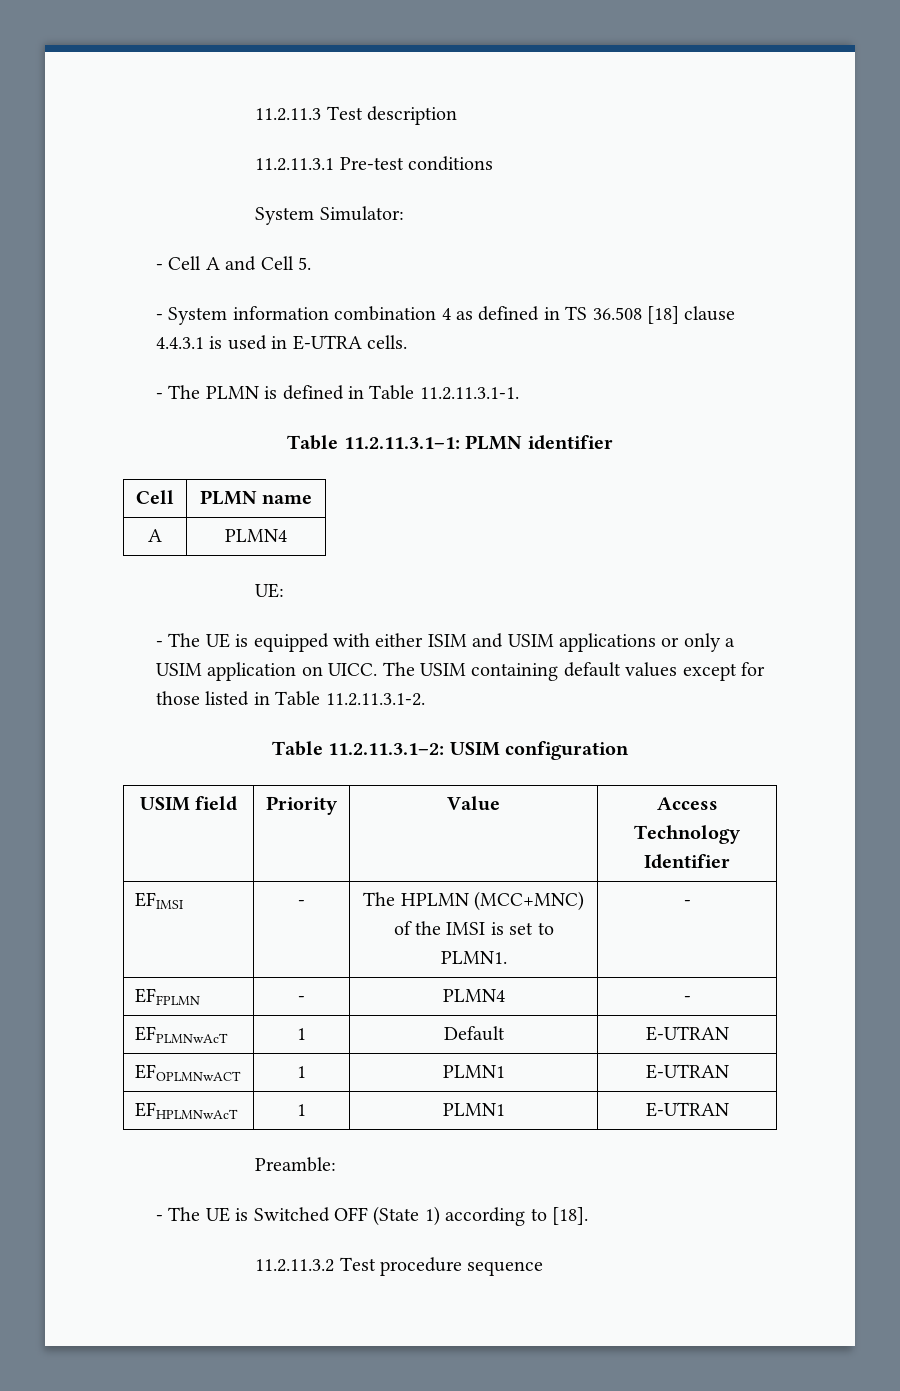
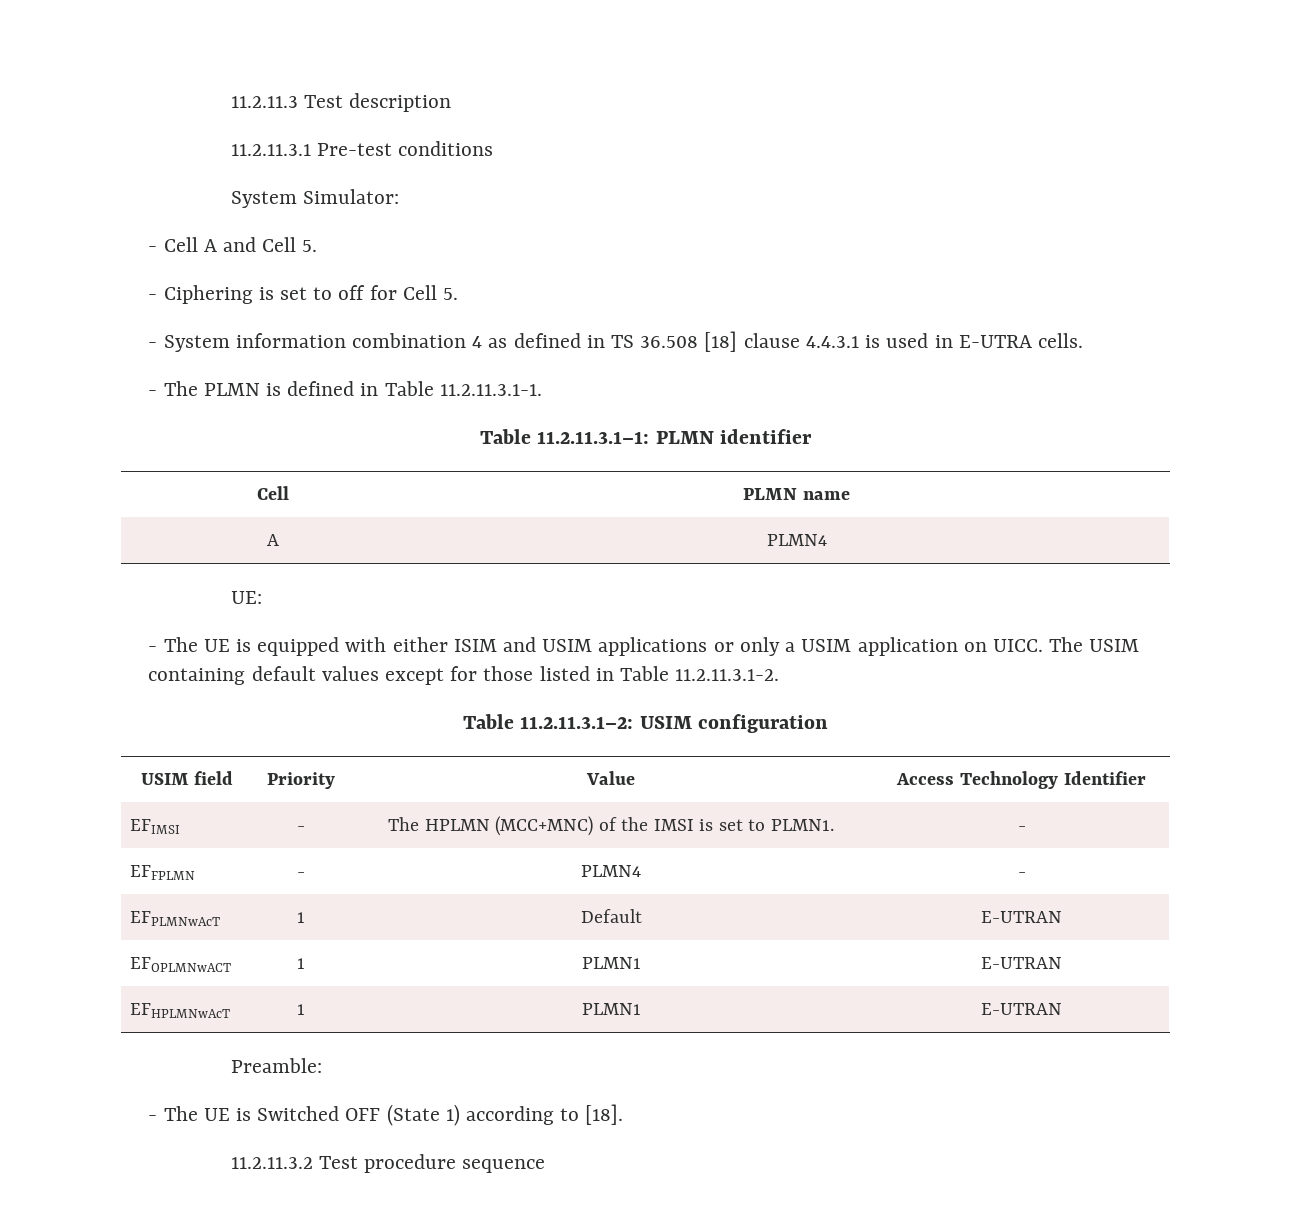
(312, 263) none -> [148,285,459,304] // - Ciphering is set to off for Cell 5.

